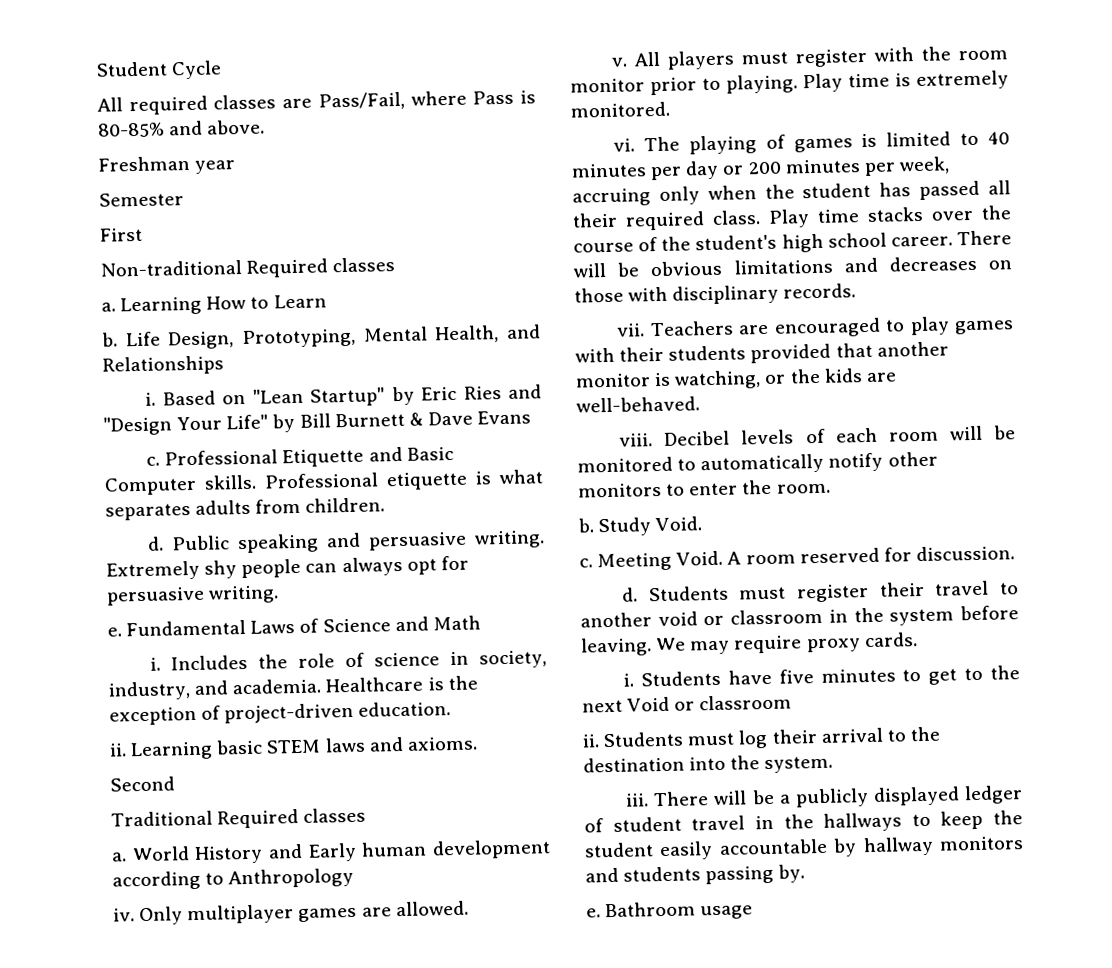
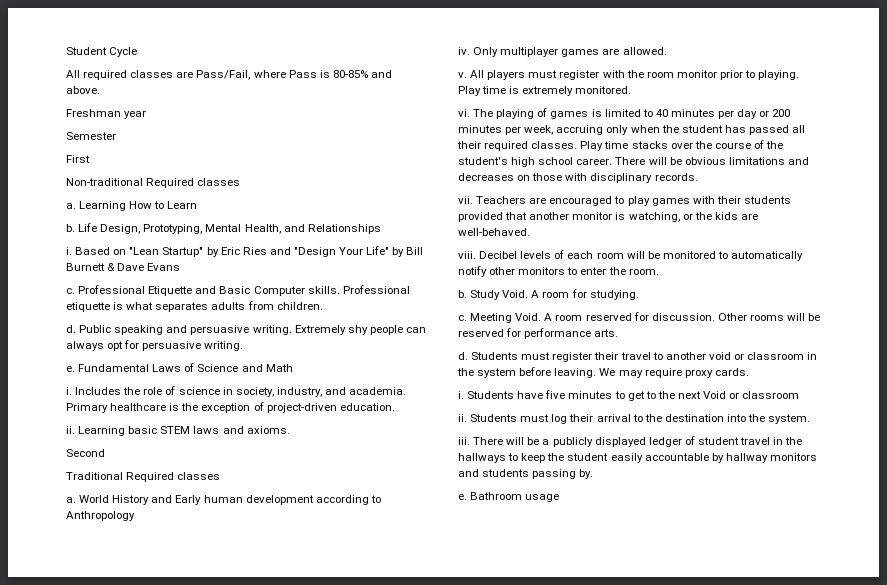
[325,676,424,693] Healthcare -> [66,403,167,413] Primary healthcare
[712,210,761,225] class. -> [531,141,578,149] classes.
(703, 524) none -> [531,289,639,300] A room for studying.
(1015, 553) none -> [717,313,821,321] [458,328,619,339] Other rooms will be reserved for performance arts.

